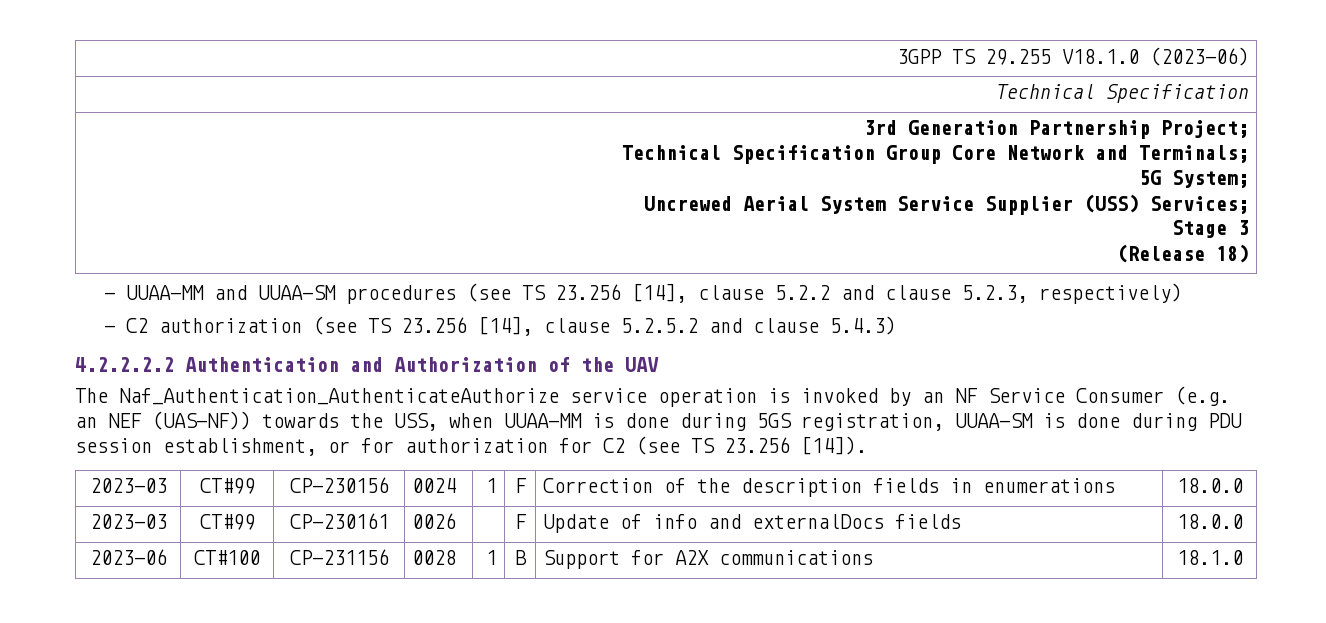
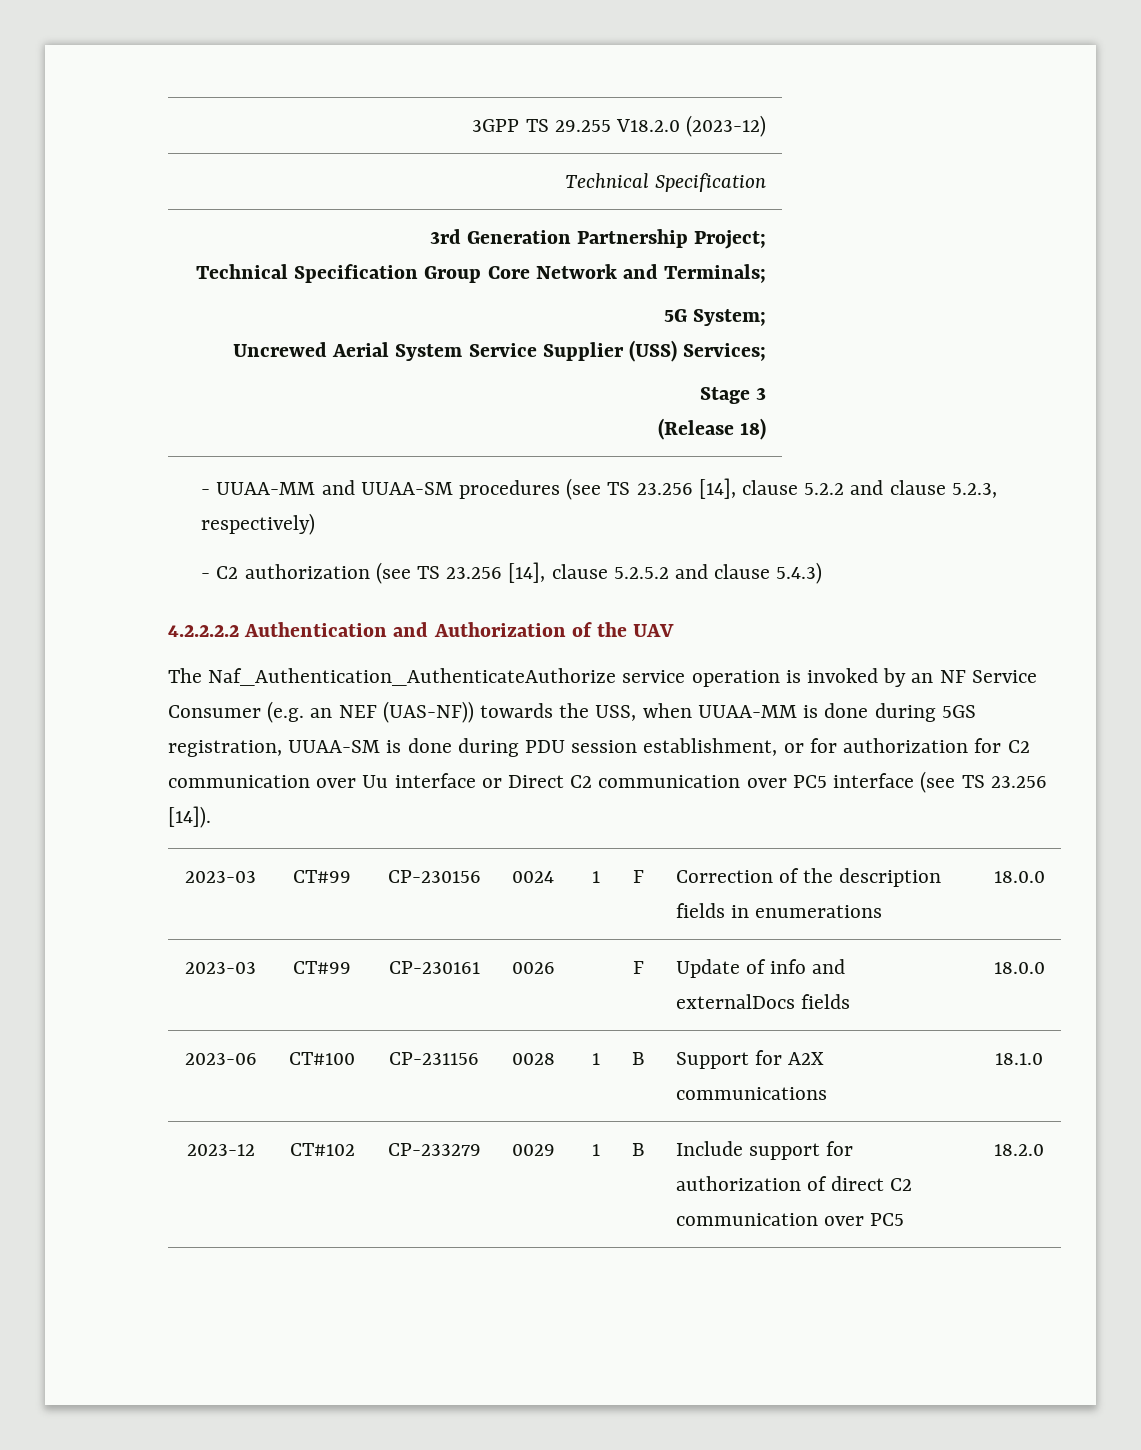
[1062,47,1250,66] V18.1.0 (2023-06) -> [616,115,767,137] V18.2.0 (2023-12)
(625, 445) none -> [168,773,915,788] communication over Uu interface or Direct C2 communication over PC5 interface
(1243, 557) none -> [186,1144,255,1156] [289,1143,355,1156] [387,1143,481,1156] [511,1144,555,1156] [592,1144,601,1156] [631,1143,645,1156] [675,1141,854,1160] [675,1176,913,1191] [675,1213,905,1226] [994,1144,1044,1156] // 2023-12 | CT#102 | CP-233279 | 0029 | 1 | B | Include support for authorization of direct C2 communication over PC5 | 18.2.0

